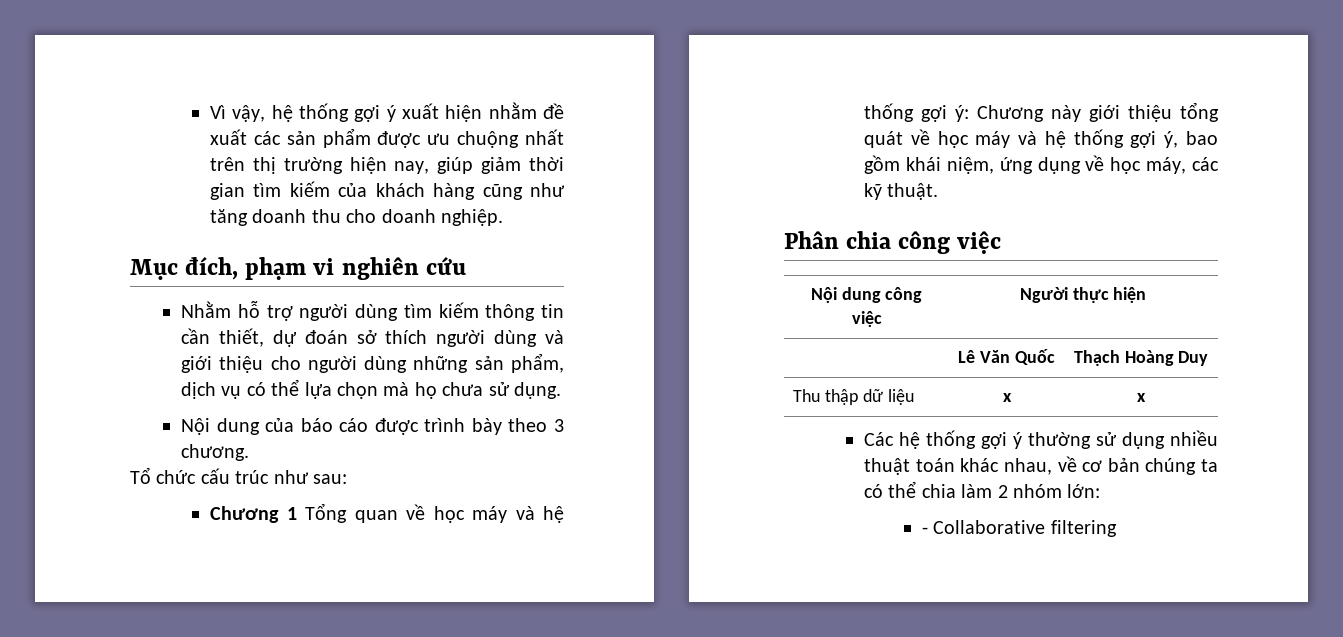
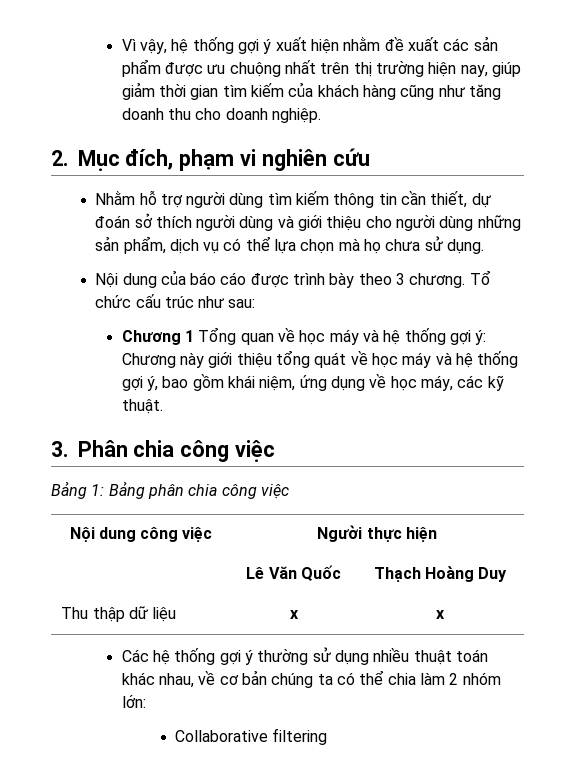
(504, 217) none -> [51,150,69,166] 2.
(250, 452) // -> (466, 280) none
(939, 191) none -> [51,441,69,457] 3.
(1002, 242) none -> [51,481,289,499] // Bảng 1: Bảng phân chia công việc
[922,527,929,534] - -> (146, 701) none

